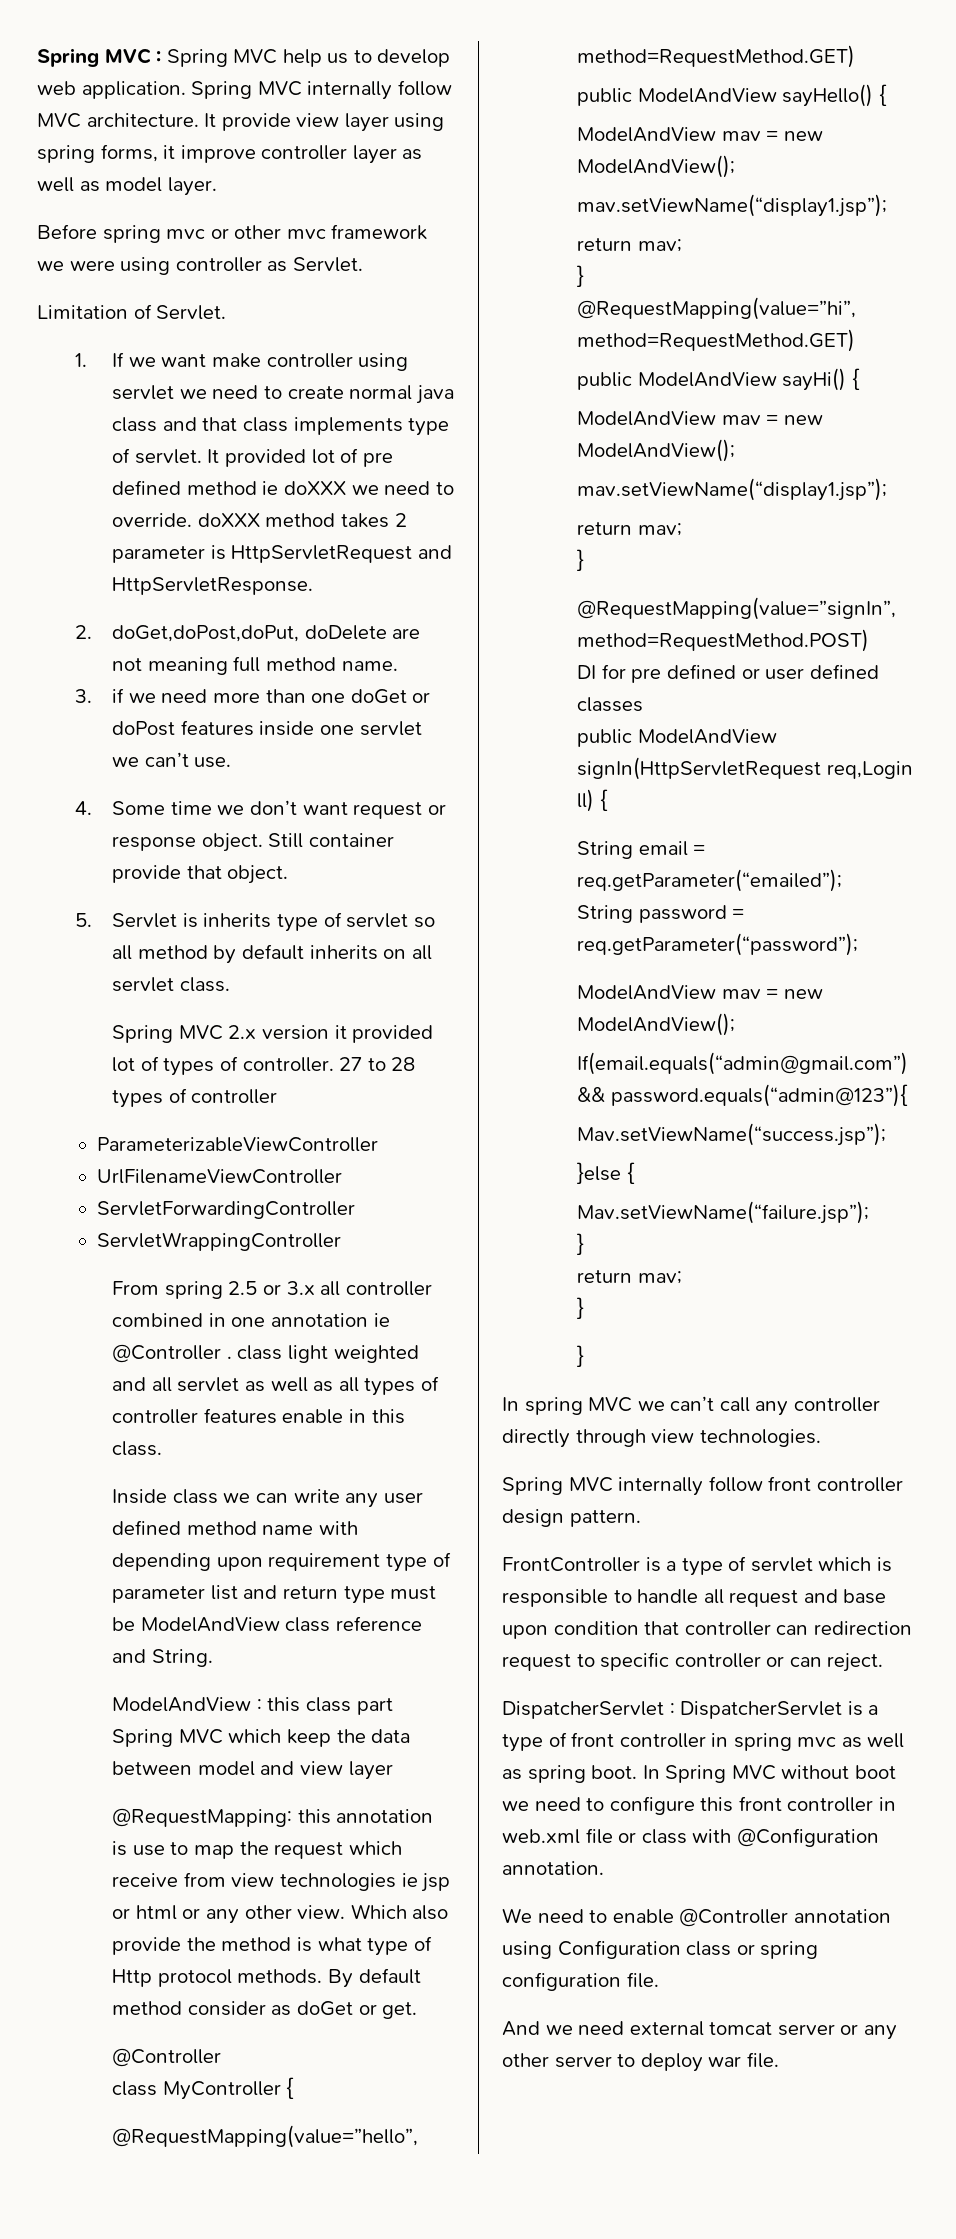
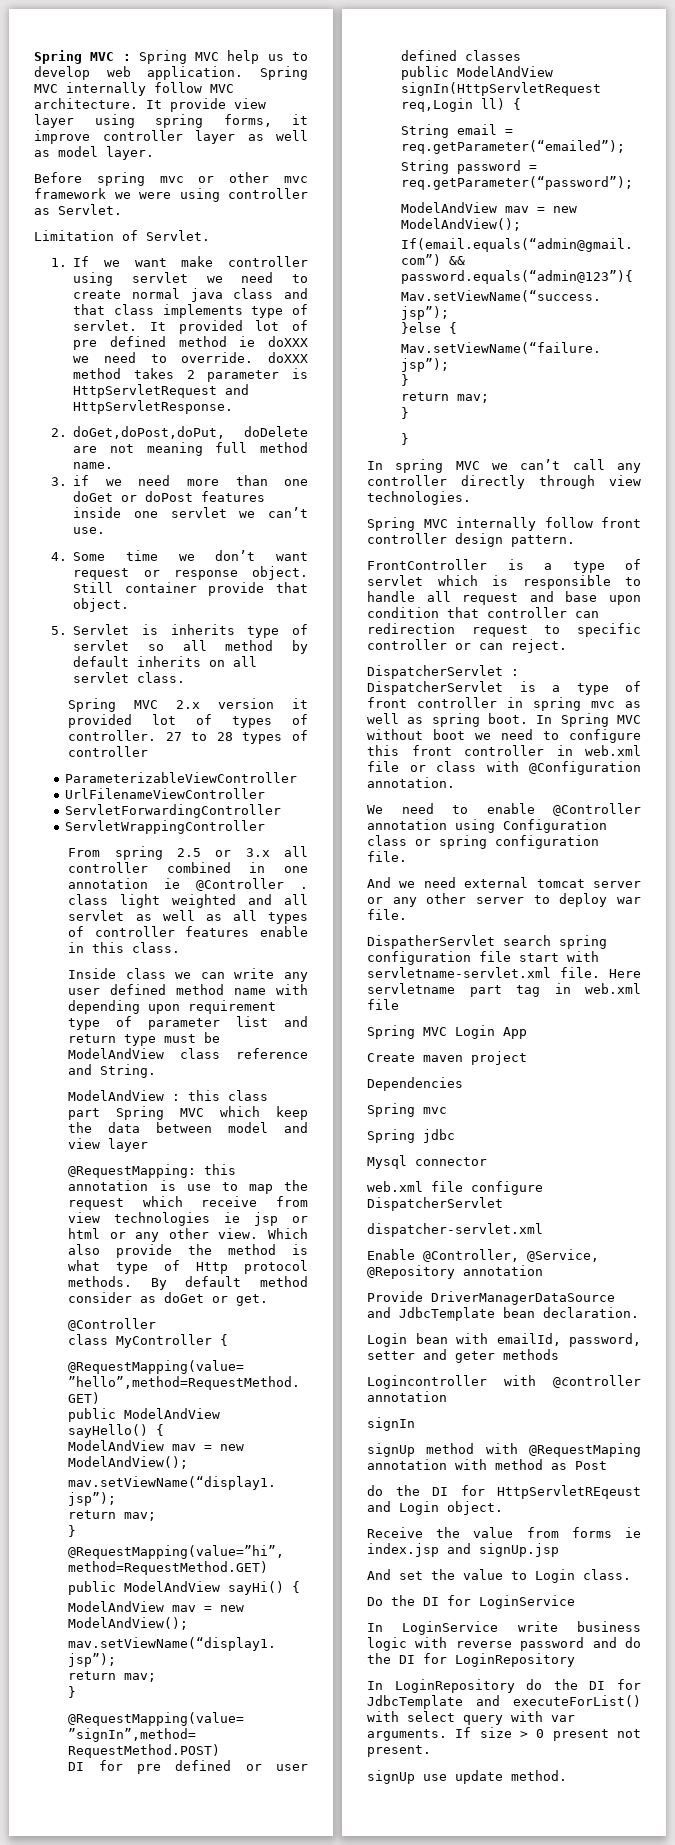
(779, 2060) none -> [367,935,607,949] [367,951,599,965] [367,967,641,978] [367,983,641,997] [367,999,399,1010] [367,1025,527,1039] [367,1051,527,1065] [367,1077,463,1091] [367,1103,447,1117] [367,1129,455,1143] [367,1155,487,1169] [367,1181,543,1195] [367,1197,503,1211] [367,1223,543,1237] [367,1249,599,1262] [367,1265,543,1279] [367,1291,615,1305] [367,1307,639,1321] [367,1333,641,1347] [367,1349,559,1363] [367,1375,641,1389] [367,1391,447,1402] [367,1417,415,1431] [367,1443,641,1457] [367,1459,607,1470] [367,1485,641,1499] [367,1501,503,1515] [367,1527,641,1538] [367,1543,559,1557] [367,1569,631,1583] [367,1595,575,1609] [367,1621,641,1635] [367,1637,641,1651] [367,1653,575,1667] [367,1679,641,1693] [367,1695,641,1709] [367,1711,575,1725] [367,1727,641,1741] [367,1745,431,1757] [367,1770,567,1784] // DispatherServlet search spring configuration file start with servletname-servlet.xml file. Here servletname part tag in web.xml file // Spring MVC Login App // Create maven project // Dependencies // Spring mvc // Spring jdbc // Mysql connector // web.xml file configure DispatcherServlet // dispatcher-servlet.xml // Enable @Controller, @Service, @Repository annotation // Provide DriverManagerDataSource and JdbcTemplate bean declaration. // Login bean with emailId, password, setter and geter methods // Logincontroller with @controller annotation // signIn // signUp method with @RequestMaping annotation with method as Post // do the DI for HttpServletREqeust and Login object. // Receive the value from forms ie index.jsp and signUp.jsp // And set the value to Login class. // Do the DI for LoginService // In LoginService write business logic with reverse password and do the DI for LoginRepository // In LoginRepository do the DI for JdbcTemplate and executeForList() with select query with var arguments. If size > 0 present not present. // signUp use update method.

